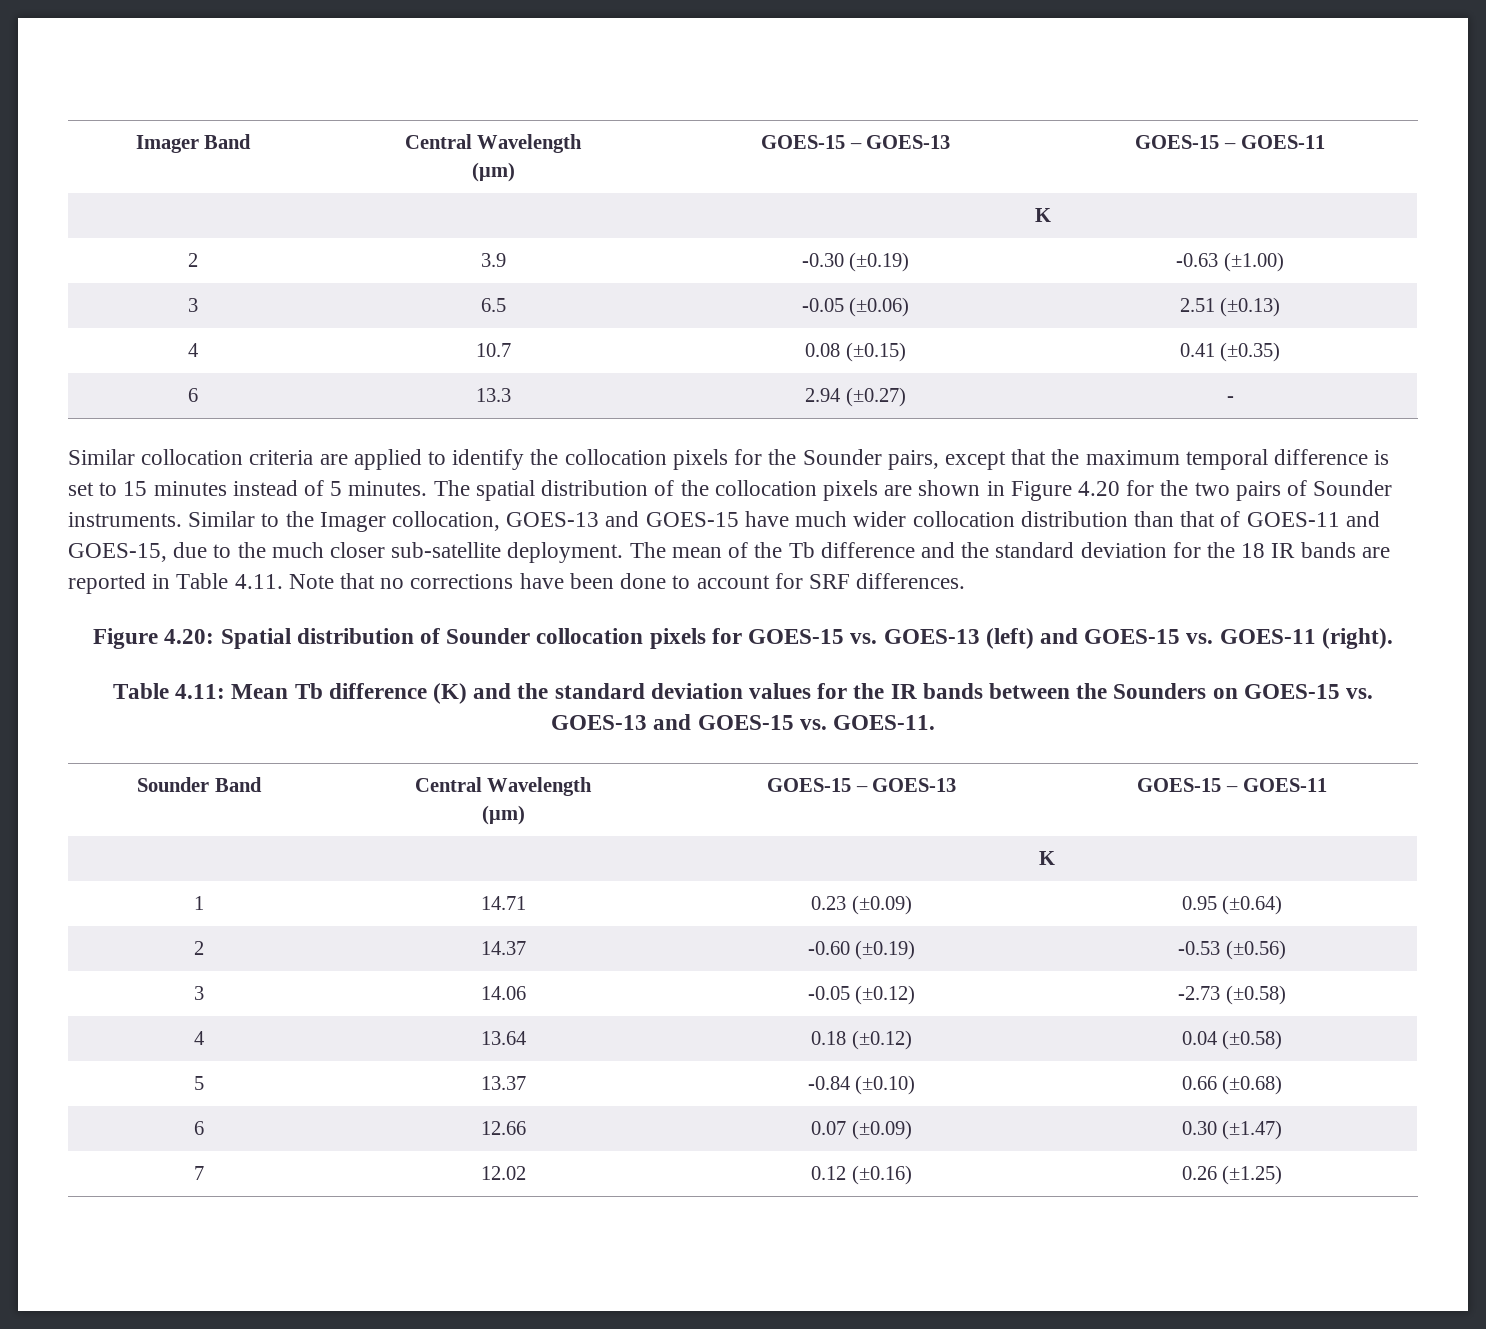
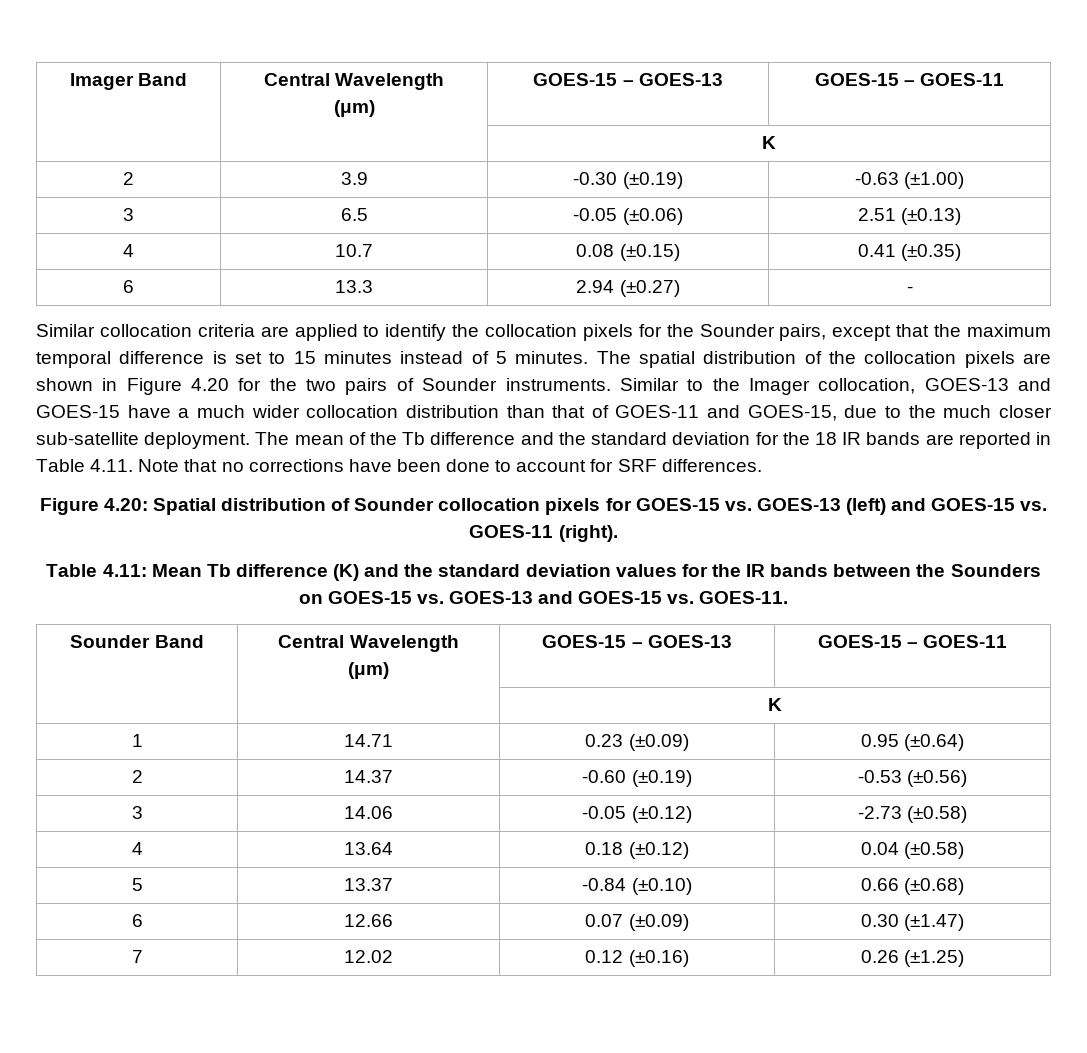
(789, 519) none -> [178,408,190,418] a

